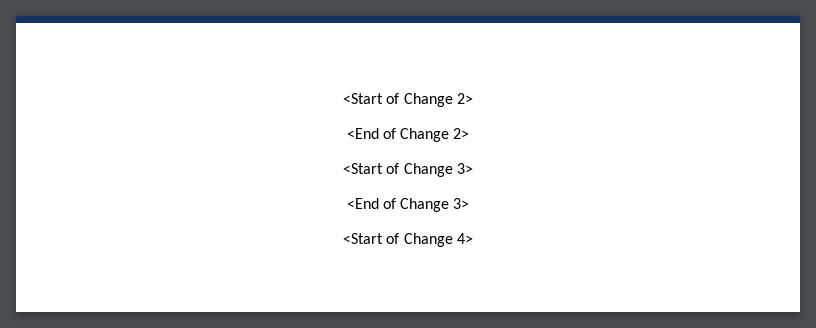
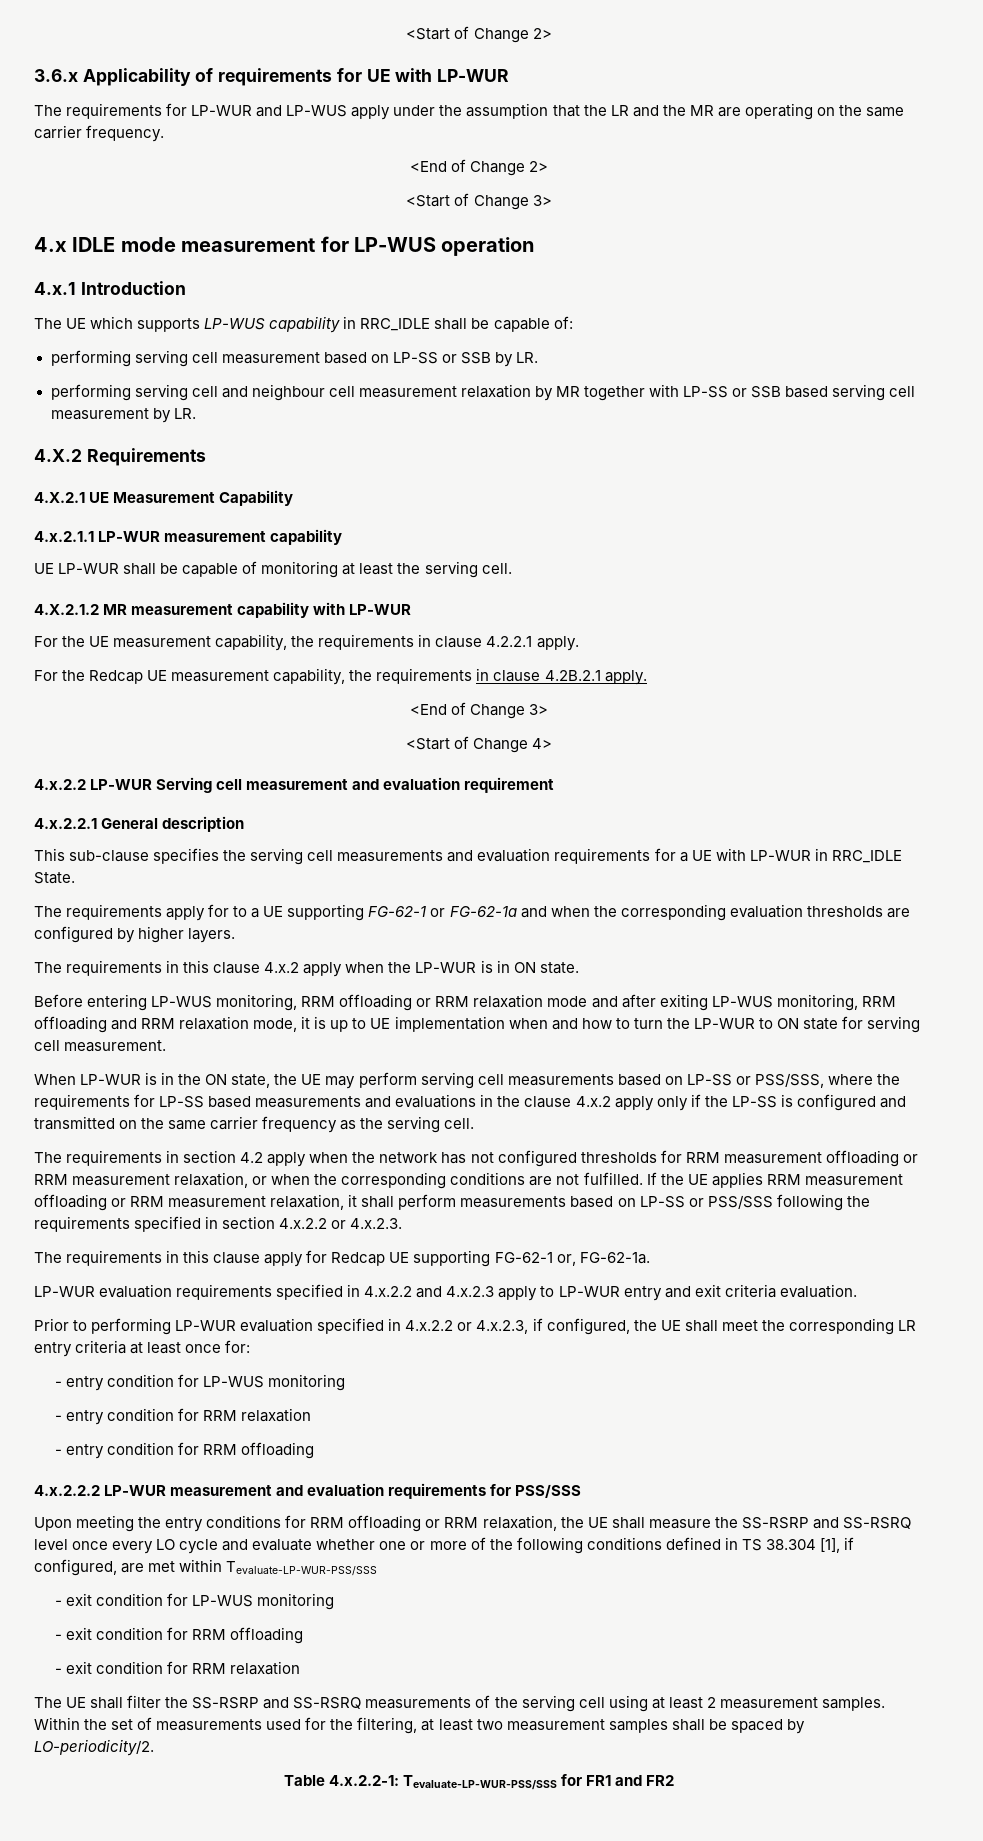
(473, 98) none -> [34,68,510,86] [34,103,904,120] [34,125,165,142] // 3.6.x Applicability of requirements for UE with LP-WUR // The requirements for LP-WUR and LP-WUS apply under the assumption that the LR and the MR are operating on the same carrier frequency.
(473, 168) none -> [34,236,535,256] [34,281,186,295] [34,316,573,333] [50,350,539,367] [50,384,916,401] [50,408,196,423] [34,448,206,466] [34,490,294,506] [34,529,343,545] [34,561,512,578] [34,602,412,618] [34,634,579,651] [34,668,647,685] // 4.x IDLE mode measurement for LP-WUS operation // 4.x.1 Introduction // The UE which supports LP-WUS capability in RRC_IDLE shall be capable of: // performing serving cell measurement based on LP-SS or SSB by LR. // performing serving cell and neighbour cell measurement relaxation by MR together with LP-SS or SSB based serving cell measurement by LR. // 4.X.2 Requirements // 4.X.2.1 UE Measurement Capability // 4.x.2.1.1 LP-WUR measurement capability // UE LP-WUR shall be capable of monitoring at least the serving cell. // 4.X.2.1.2 MR measurement capability with LP-WUR // For the UE measurement capability, the requirements in clause 4.2.2.1 apply. // For the Redcap UE measurement capability, the requirements in clause 4.2B.2.1 apply.
(473, 238) none -> [34,777,555,793] [34,816,245,832] [34,848,902,865] [34,872,75,884] [34,904,910,921] [34,926,236,943] [34,960,579,977] [34,994,896,1011] [34,1016,921,1033] [34,1040,167,1052] [34,1072,900,1089] [34,1094,906,1111] [34,1116,475,1133] [34,1150,918,1167] [34,1172,903,1189] [34,1194,870,1211] [34,1216,403,1232] [34,1250,650,1267] [34,1284,857,1301] [34,1318,916,1335] [34,1340,251,1357] [54,1374,345,1391] [54,1408,311,1425] [54,1442,314,1459] [34,1483,582,1499] [34,1515,911,1532] [34,1537,854,1554] [34,1559,378,1576] [54,1593,334,1610] [54,1627,303,1644] [54,1661,300,1675] [34,1695,885,1712] [34,1717,805,1734] [34,1739,154,1756] [283,1774,675,1790] // 4.x.2.2 LP-WUR Serving cell measurement and evaluation requirement // 4.x.2.2.1 General description // This sub-clause specifies the serving cell measurements and evaluation requirements for a UE with LP-WUR in RRC_IDLE State. // The requirements apply for to a UE supporting FG-62-1 or FG-62-1a and when the corresponding evaluation thresholds are configured by higher layers. // The requirements in this clause 4.x.2 apply when the LP-WUR is in ON state. // Before entering LP-WUS monitoring, RRM offloading or RRM relaxation mode and after exiting LP-WUS monitoring, RRM offloading and RRM relaxation mode, it is up to UE implementation when and how to turn the LP-WUR to ON state for serving cell measurement. // When LP-WUR is in the ON state, the UE may perform serving cell measurements based on LP-SS or PSS/SSS, where the requirements for LP-SS based measurements and evaluations in the clause 4.x.2 apply only if the LP-SS is configured and transmitted on the same carrier frequency as the serving cell. // The requirements in section 4.2 apply when the network has not configured thresholds for RRM measurement offloading or RRM measurement relaxation, or when the corresponding conditions are not fulfilled. If the UE applies RRM measurement offloading or RRM measurement relaxation, it shall perform measurements based on LP-SS or PSS/SSS following the requirements specified in section 4.x.2.2 or 4.x.2.3. // The requirements in this clause apply for Redcap UE supporting FG-62-1 or, FG-62-1a. // LP-WUR evaluation requirements specified in 4.x.2.2 and 4.x.2.3 apply to LP-WUR entry and exit criteria evaluation. // Prior to performing LP-WUR evaluation specified in 4.x.2.2 or 4.x.2.3, if configured, the UE shall meet the corresponding LR entry criteria at least once for: // - entry condition for LP-WUS monitoring // - entry condition for RRM relaxation // - entry condition for RRM offloading // 4.x.2.2.2 LP-WUR measurement and evaluation requirements for PSS/SSS // Upon meeting the entry conditions for RRM offloading or RRM relaxation, the UE shall measure the SS-RSRP and SS-RSRQ level once every LO cycle and evaluate whether one or more of the following conditions defined in TS 38.304 [1], if configured, are met within Tevaluate-LP-WUR-PSS/SSS // - exit condition for LP-WUS monitoring // - exit condition for RRM offloading // - exit condition for RRM relaxation // The UE shall filter the SS-RSRP and SS-RSRQ measurements of the serving cell using at least 2 measurement samples. Within the set of measurements used for the filtering, at least two measurement samples shall be spaced by LO-periodicity/2. // Table 4.x.2.2-1: Tevaluate-LP-WUR-PSS/SSS for FR1 and FR2

